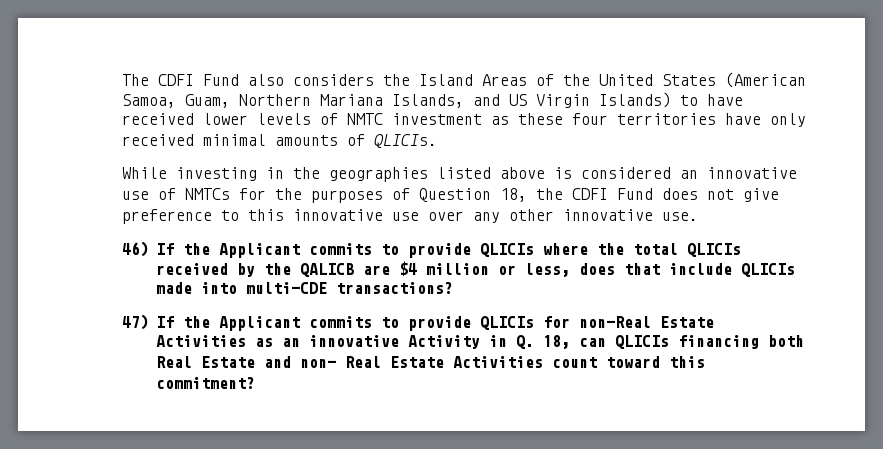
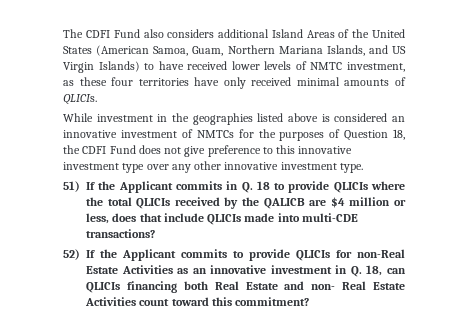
[383,74,411,86] the -> [218,29,270,38] additional
[392,113,483,125] investment -> [346,62,405,72] investment,
[176,167,258,181] investing -> [96,114,153,122] investment
[122,191,150,200] use -> [121,130,178,138] investment
[392,212,420,221] use -> [63,162,145,173] investment type
[662,212,699,221] [122,241,372,258] use. // 46) If the Applicant commits -> [280,162,363,173] [63,181,270,193] investment type. // 51) If the Applicant commits in Q. 18
[122,314,150,330] 47) -> [63,249,81,260] 52)
[407,335,480,349] Activity -> [270,265,332,274] investment

